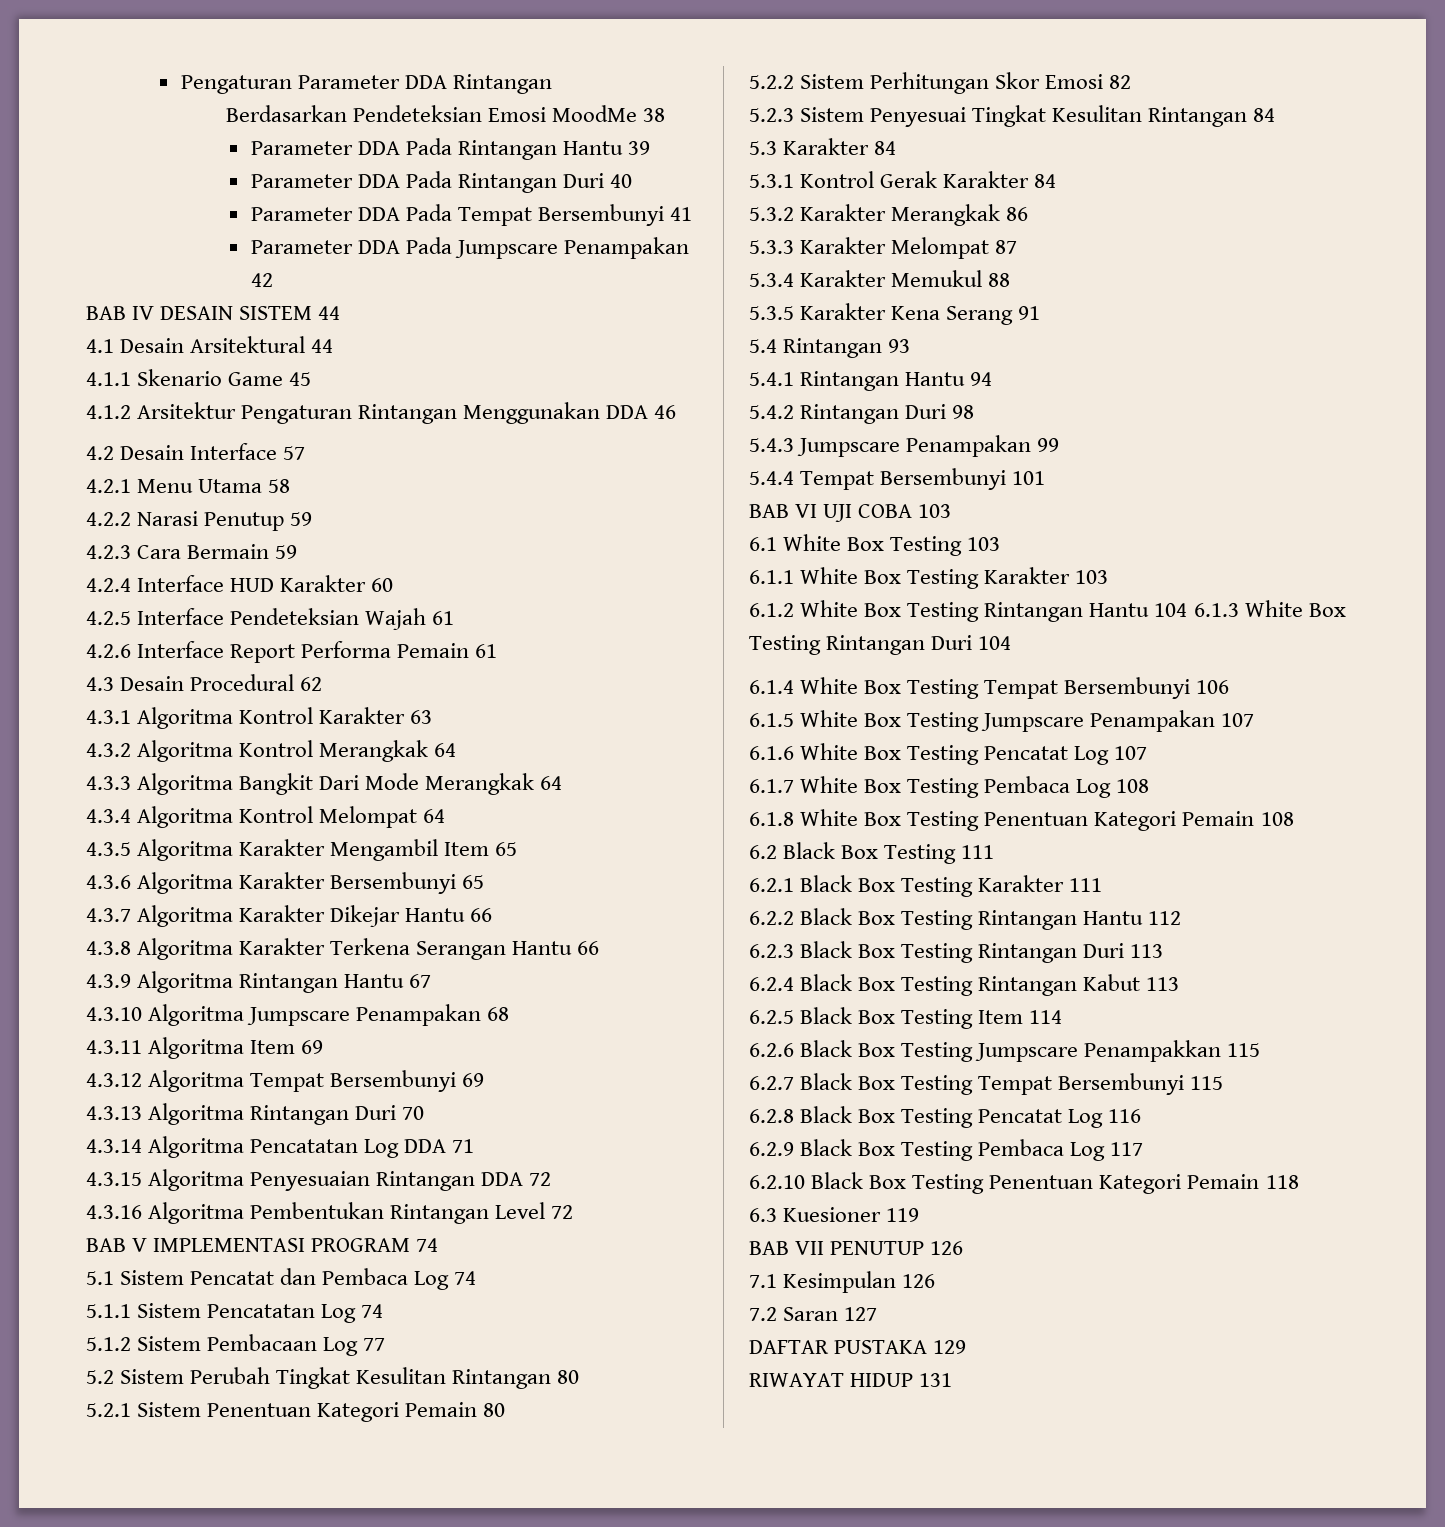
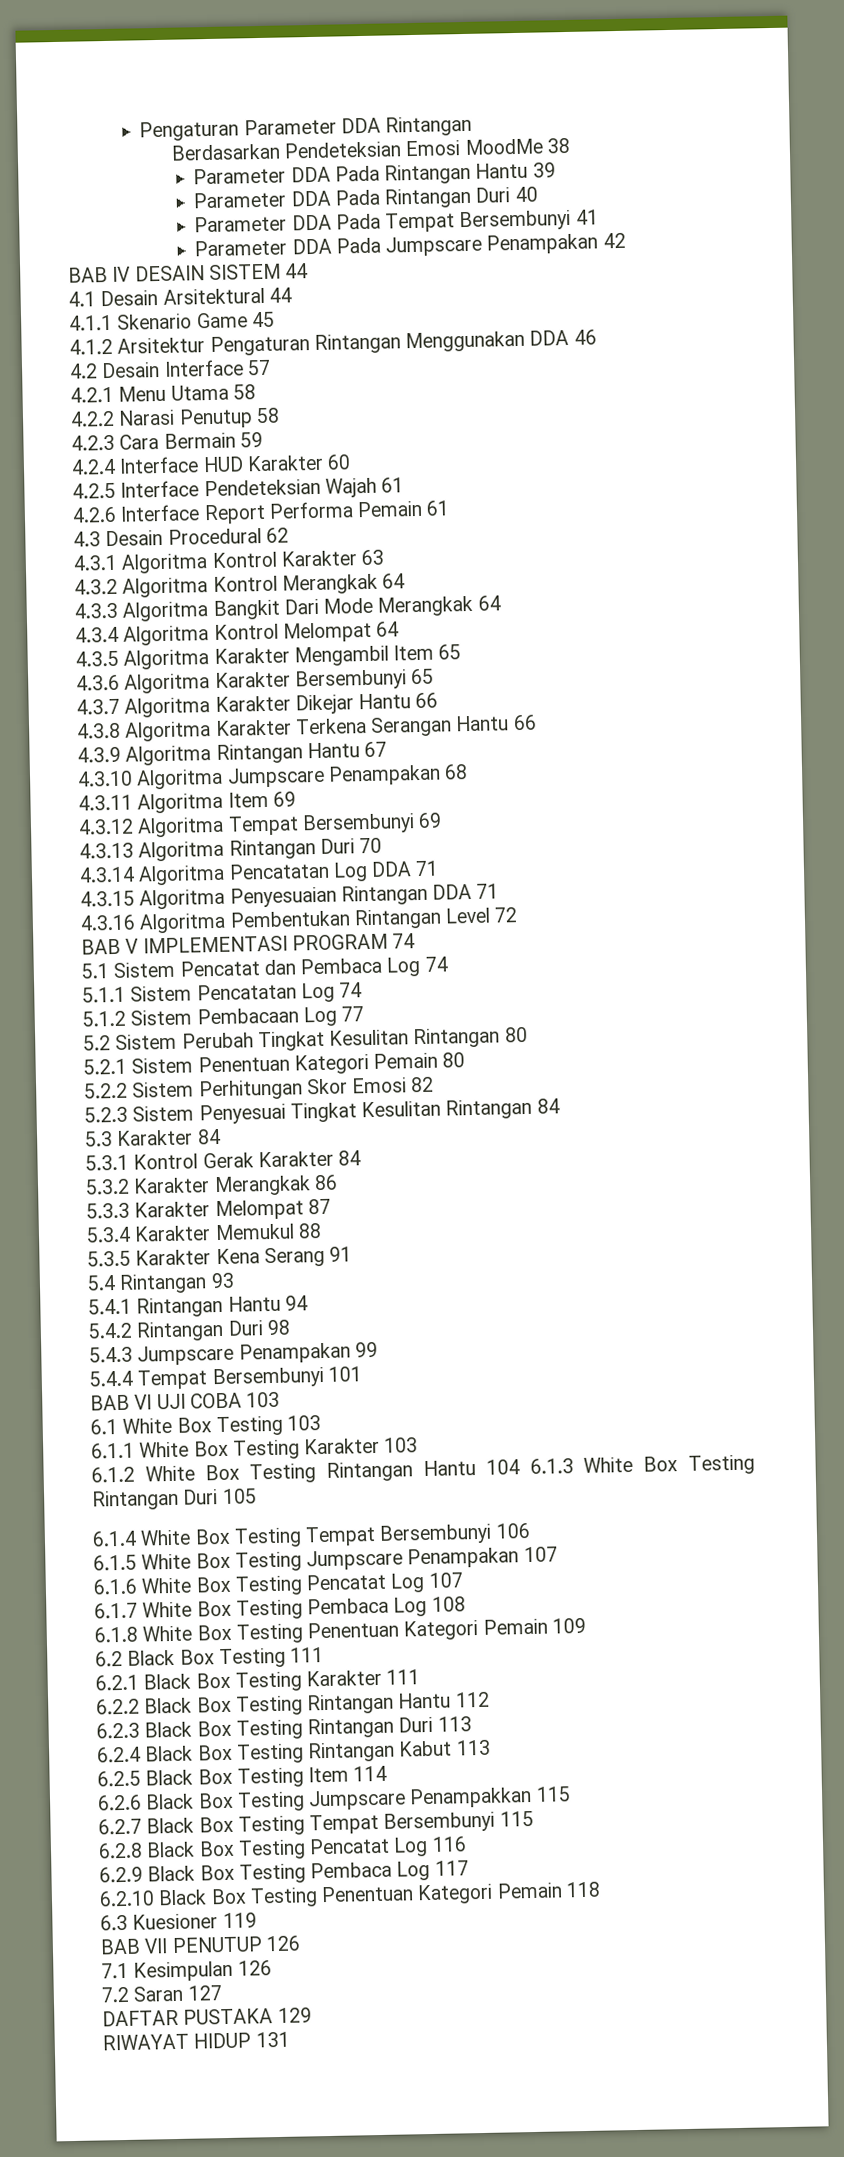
[290,512,313,526] 59 -> [255,407,280,424] 58
[529,1172,552,1186] 72 -> [476,883,500,899] 71
[978,636,1012,650] 104 -> [221,1488,257,1504] 105
[1260,812,1294,826] 108 -> [551,1617,586,1634] 109

